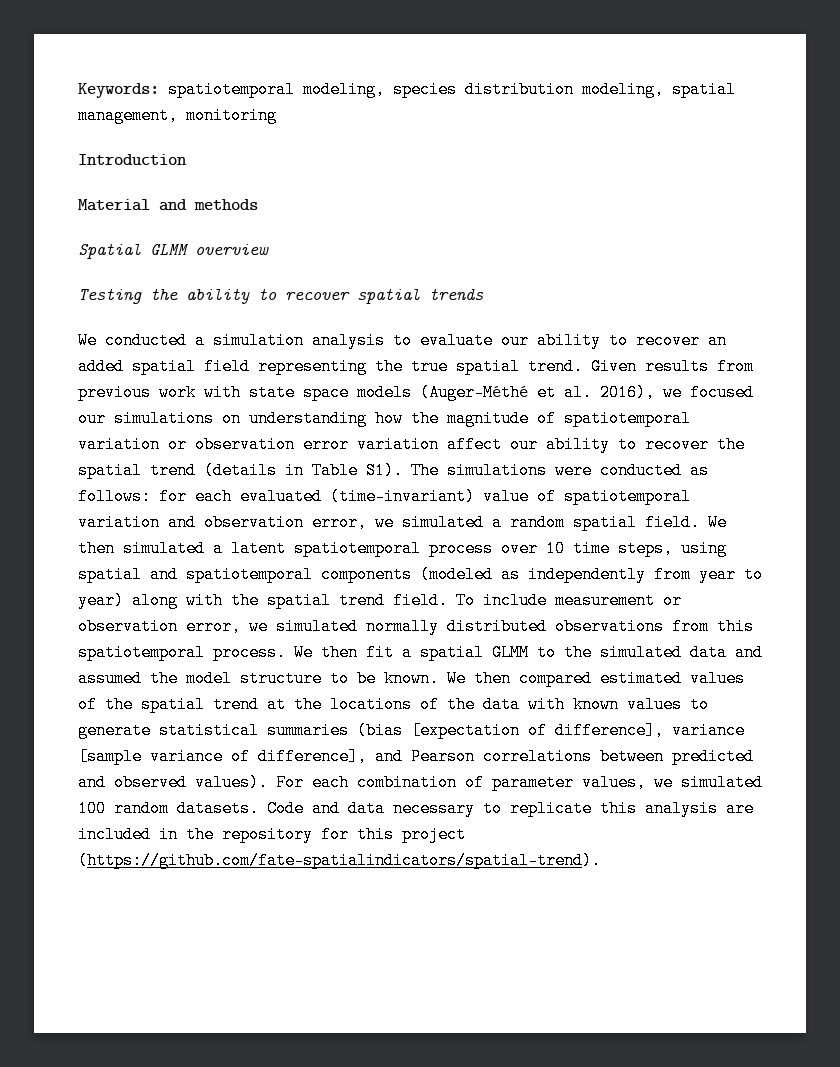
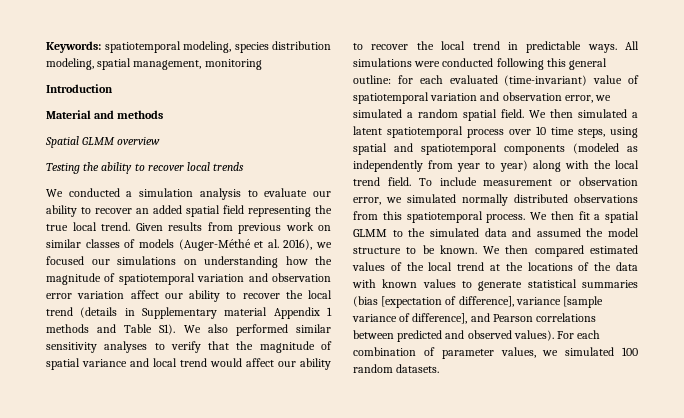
[357,288,420,304] spatial -> [187,162,211,171] local
[456,358,520,375] spatial -> [72,222,97,231] local
[204,384,349,401] with state space -> [318,225,331,231] [46,239,136,248] on similar classes of
[168,436,187,453] or -> [248,273,268,282] and
[78,462,142,479] spatial -> [308,290,332,299] local
[312,462,709,479] [78,488,151,505] Table S1). The simulations were conducted as follows: -> [142,307,332,319] [46,324,331,336] [46,341,332,353] [46,358,331,370] [353,41,639,53] [353,58,608,70] [353,75,391,84] Supplementary material Appendix 1 methods and Table S1). We also performed similar sensitivity analyses to verify that the magnitude of spatial variance and local trend would affect our ability to recover the local trend in predictable ways. All simulations were conducted following this general outline:
[267,592,331,609] spatial -> [615,160,639,169] local
[141,696,205,713] spatial -> [428,262,453,271] local
[267,800,754,817] [78,826,466,843] [78,852,601,869] Code and data necessary to replicate this analysis are included in the repository for this project (https://github.com/fate-spatialindicators/spatial-trend). -> (440, 368) none

